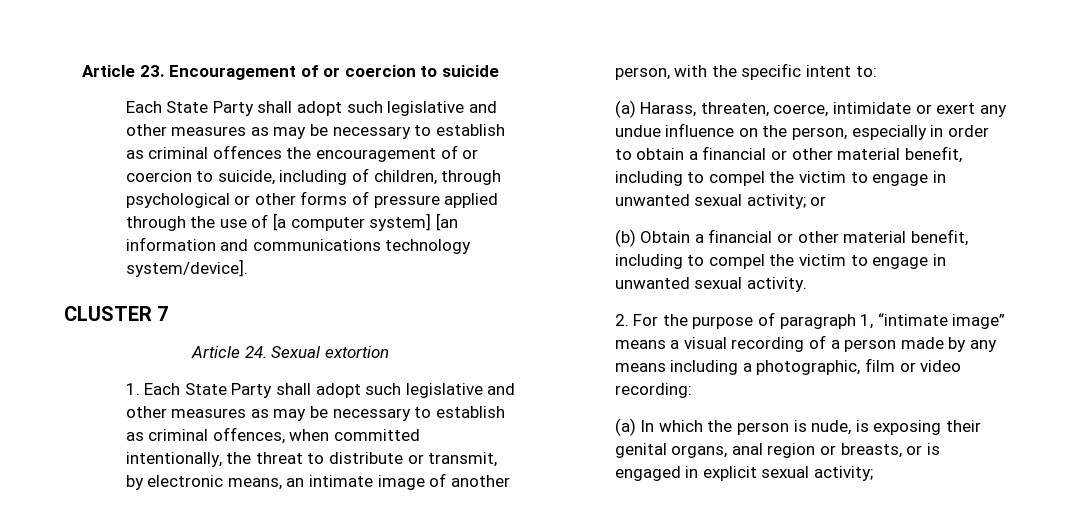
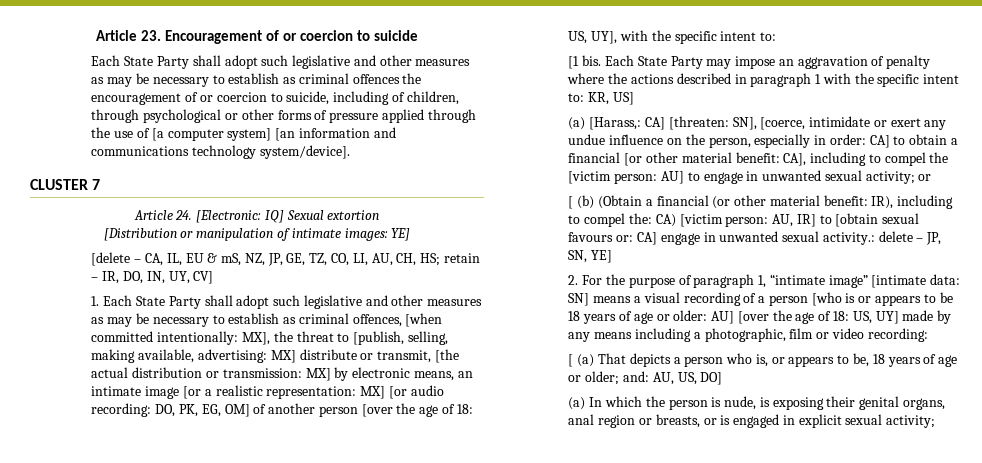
(267, 352) none -> [196,210,284,223] [Electronic: IQ]
(389, 352) none -> [103,228,411,241] [91,252,480,266] [91,271,214,284] // [Distribution or manipulation of intimate images: YE] // [delete – CA, IL, EU & mS, NZ, JP, GE, TZ, CO, LI, AU, CH, HS; retain – IR, DO, IN, UY, CV]
[289,429,421,441] [125,452,498,467] when committed intentionally, the threat to distribute or transmit, -> [405,313,443,327] [91,331,448,345] [91,349,459,363] [91,367,331,381] [when committed intentionally: MX], the threat to [publish, selling, making available, advertising: MX] distribute or transmit, [the actual distribution or transmission: MX]
[429,473,510,487] [614,67,670,80] of another person, -> [183,385,444,399] [91,403,473,417] [568,31,618,44] [or a realistic representation: MX] [or audio recording: DO, PK, EG, OM] of another person [over the age of 18: US, UY],
[614,100,829,118] (a) Harass, threaten, coerce, -> [568,55,931,69] [567,73,960,87] [568,92,635,105] [568,116,806,130] [1 bis. Each State Party may impose an aggravation of penalty where the actions described in paragraph 1 with the specific intent to: KR, US] // (a) [Harass,: CA] [threaten: SN], [coerce,
[947,125,989,137] order -> [829,134,890,148] order: CA]
[771,146,962,163] [614,171,847,186] or other material benefit, including to compel the victim -> [624,152,949,166] [568,171,685,184] [or other material benefit: CA], including to compel the [victim person: AU]
[614,229,968,247] [614,254,946,269] [614,277,807,292] (b) Obtain a financial or other material benefit, including to compel the victim to engage in unwanted sexual activity. -> [568,195,954,209] [568,213,920,227] [568,231,942,245] [568,250,613,263] [ (b) (Obtain a financial (or other material benefit: IR), including to compel the: CA) [victim person: AU, IR] to [obtain sexual favours or: CA] engage in unwanted sexual activity.: delete – JP, SN, YE]
(1006, 321) none -> [871,274,961,288] [568,293,590,306] [intimate data: SN]
(897, 345) none -> [811,292,953,306] [568,310,899,324] [who is or appears to be 18 years of age or older: AU] [over the age of 18: US, UY]
(692, 390) none -> [568,353,958,367] [568,371,723,385] // [ (a) That depicts a person who is, or appears to be, 18 years of age or older; and: AU, US, DO]

